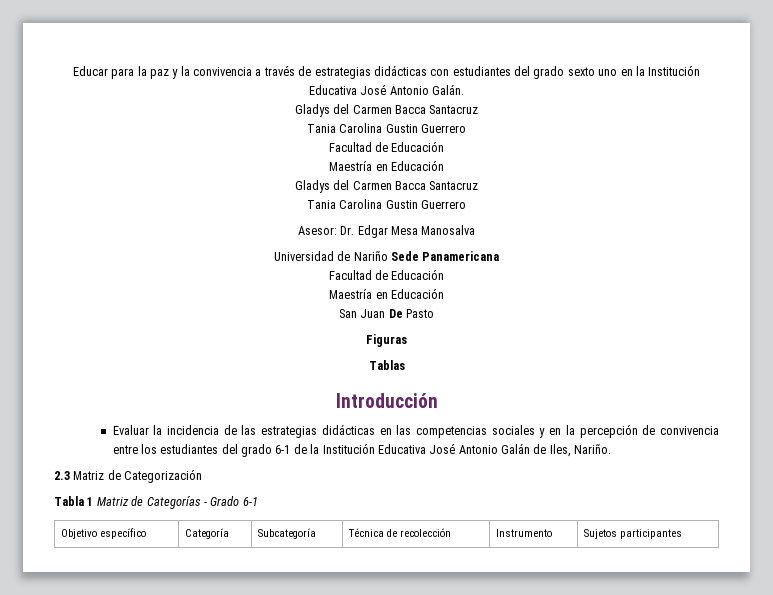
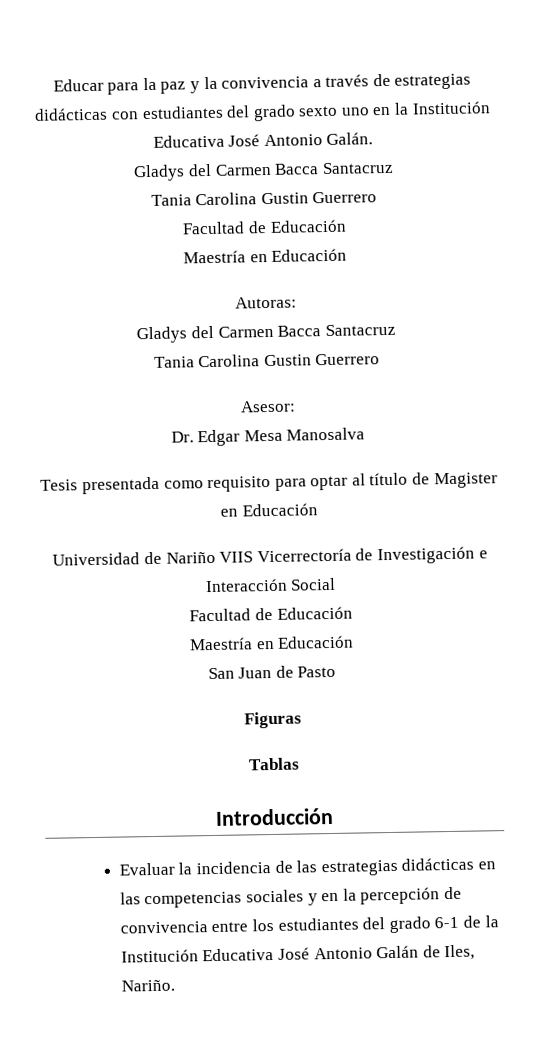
(444, 165) none -> [235,296,297,309] // Autoras:
(337, 230) none -> (296, 406) //
[273,251,500,261] Universidad de Nariño Sede Panamericana -> [40,472,498,495] [220,503,318,517] [52,546,488,566] [204,577,337,593] Tesis presentada como requisito para optar al título de Magister en Educación // Universidad de Nariño VIIS Vicerrectoría de Investigación e Interacción Social
[388,309,403,318] De -> [275,665,294,678] de
[54,469,203,483] [54,496,258,509] [60,528,146,539] [184,528,229,539] [257,528,316,539] [347,528,451,537] [495,529,552,537] [583,529,682,539] // 2.3 Matriz de Categorización // Tabla 1 Matriz de Categorías - Grado 6-1 // Objetivo específico | Categoría | Subcategoría | Técnica de recolección | Instrumento | Sujetos participantes -> (175, 985) none

